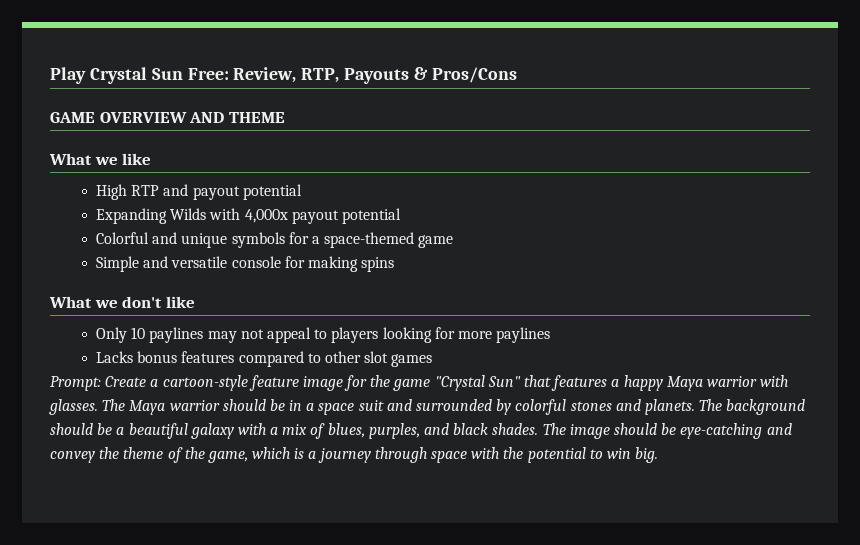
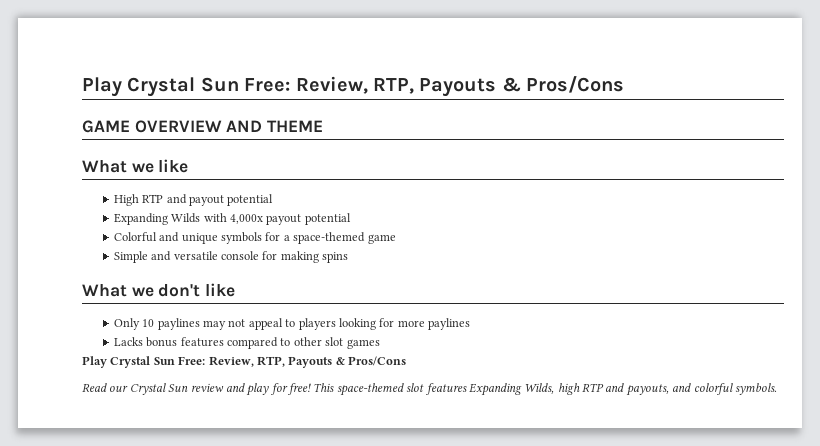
[50,375,789,391] [49,399,806,415] [50,423,792,439] [50,447,659,463] Prompt: Create a cartoon-style feature image for the game "Crystal Sun" that features a happy Maya warrior with glasses. The Maya warrior should be in a space suit and surrounded by colorful stones and planets. The background should be a beautiful galaxy with a mix of blues, purples, and black shades. The image should be eye-catching and convey the theme of the game, which is a journey through space with the potential to win big. -> [82,356,406,368] [82,383,777,396] Play Crystal Sun Free: Review, RTP, Payouts & Pros/Cons // Read our Crystal Sun review and play for free! This space-themed slot features Expanding Wilds, high RTP and payouts, and colorful symbols.

